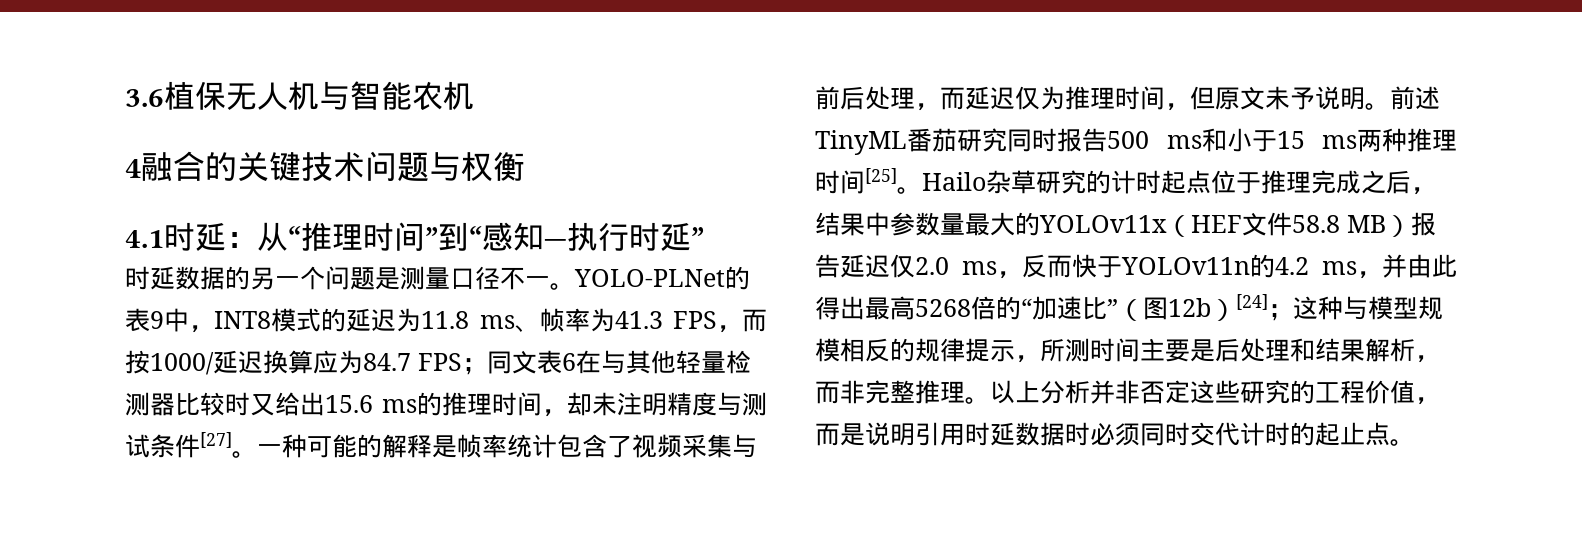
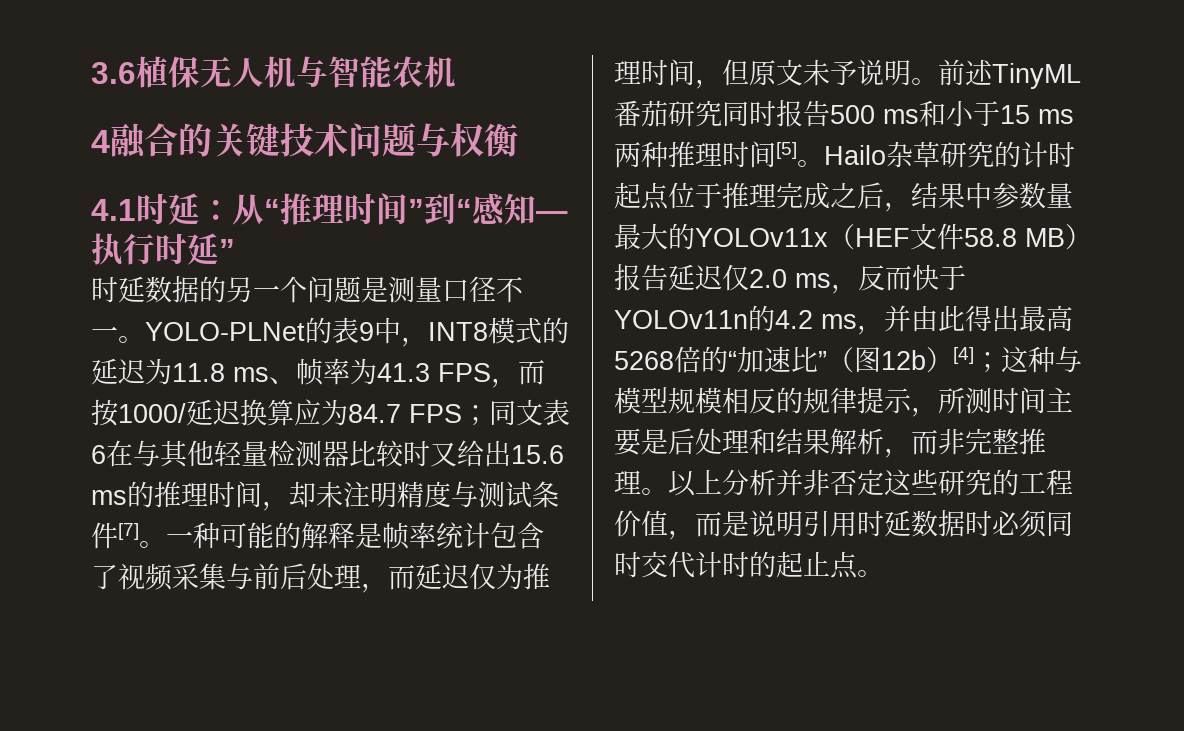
[200,432,232,448] [27] -> [118,523,139,540] [7]
[865,168,897,184] [25] -> [776,142,797,159] [5]
[1236,294,1268,310] [24] -> [953,347,974,364] [4]

